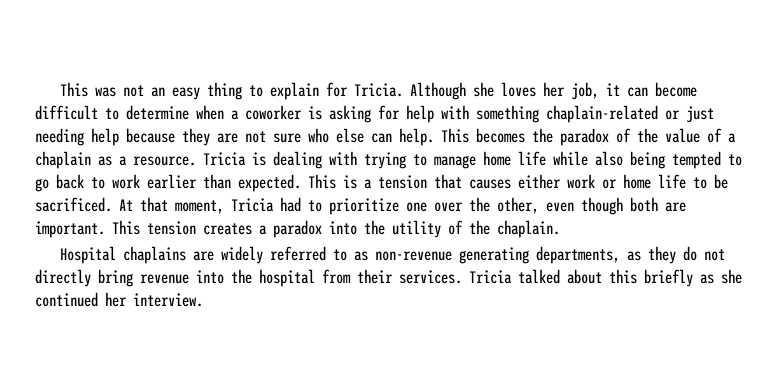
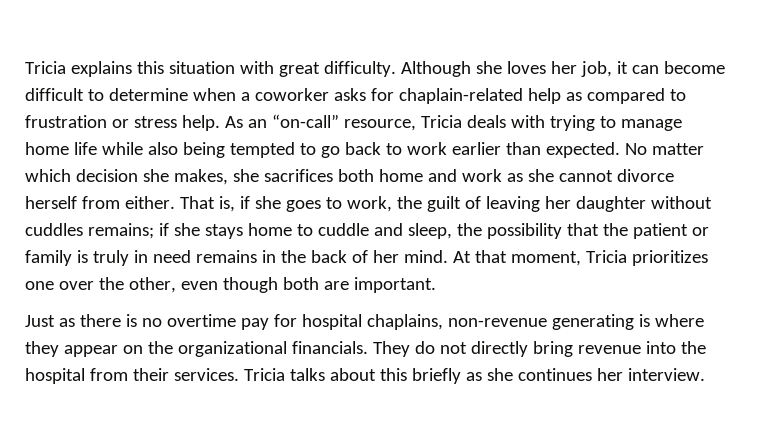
[60,82,404,100] This was not an easy thing to explain for Tricia. -> [25,61,396,77] Tricia explains this situation with great difficulty.
[308,105,714,123] [35,128,736,146] [35,151,322,169] is asking for help with something chaplain-related or just needing help because they are not sure who else can help. This becomes the paradox of the value of a chaplain as a resource. Tricia is dealing -> [333,88,686,104] [25,114,506,131] asks for chaplain-related help as compared to frustration or stress help. As an “on-call” resource, Tricia deals
[308,174,728,189] [35,197,112,212] This is a tension that causes either work or home life to be sacrificed. -> [624,143,704,155] [25,169,674,185] [25,196,712,212] [25,223,709,239] [25,250,448,266] No matter which decision she makes, she sacrifices both home and work as she cannot divorce herself from either. That is, if she goes to work, the guilt of leaving her daughter without cuddles remains; if she stays home to cuddle and sleep, the possibility that the patient or family is truly in need remains in the back of her mind.
[280,197,399,215] had to prioritize -> [631,250,708,266] prioritizes
[112,220,560,238] [60,246,677,264] This tension creates a paradox into the utility of the chaplain. // Hospital chaplains are widely referred to as non-revenue generating departments, as they -> [25,314,704,330] [25,341,410,357] // Just as there is no overtime pay for hospital chaplains, non-revenue generating is where they appear on the organizational financials. They
[518,269,560,284] talked -> [289,368,325,381] talks
[35,292,98,307] continued -> [517,368,592,381] continues

